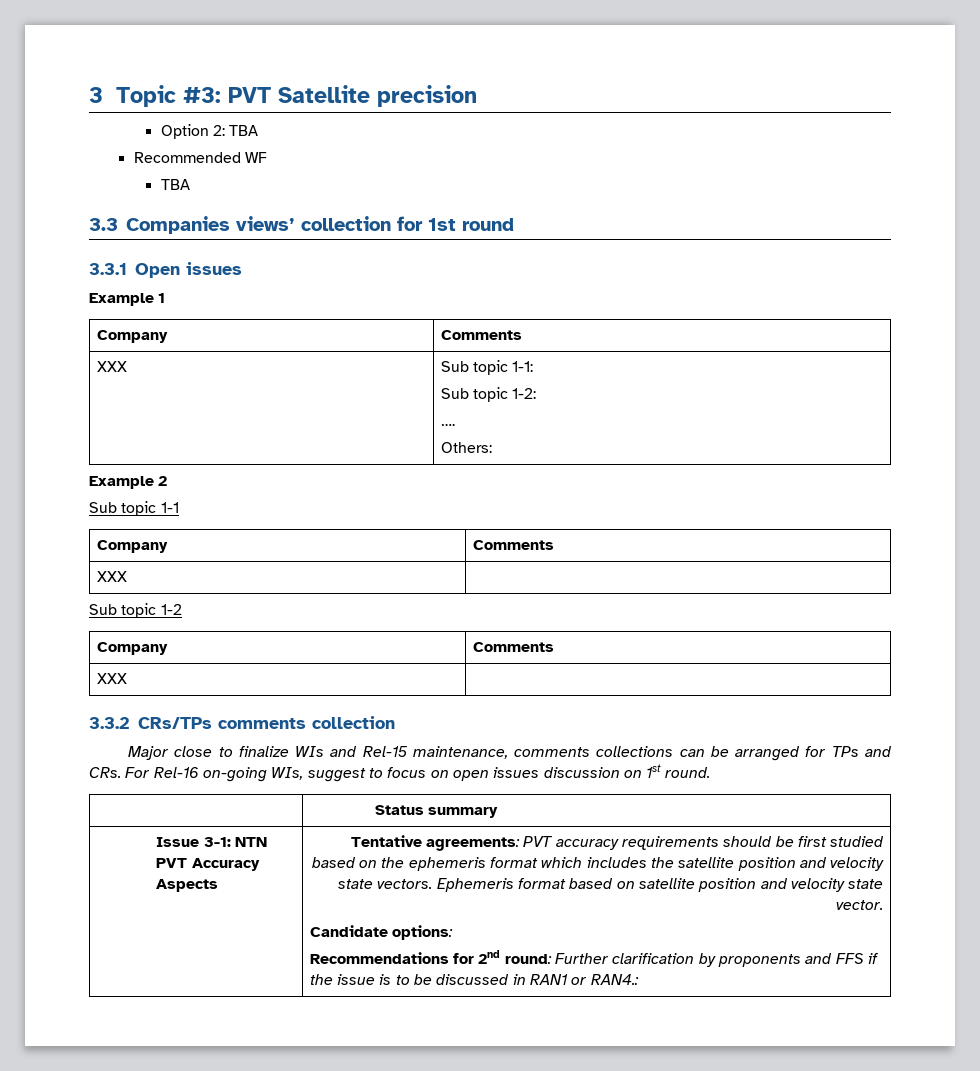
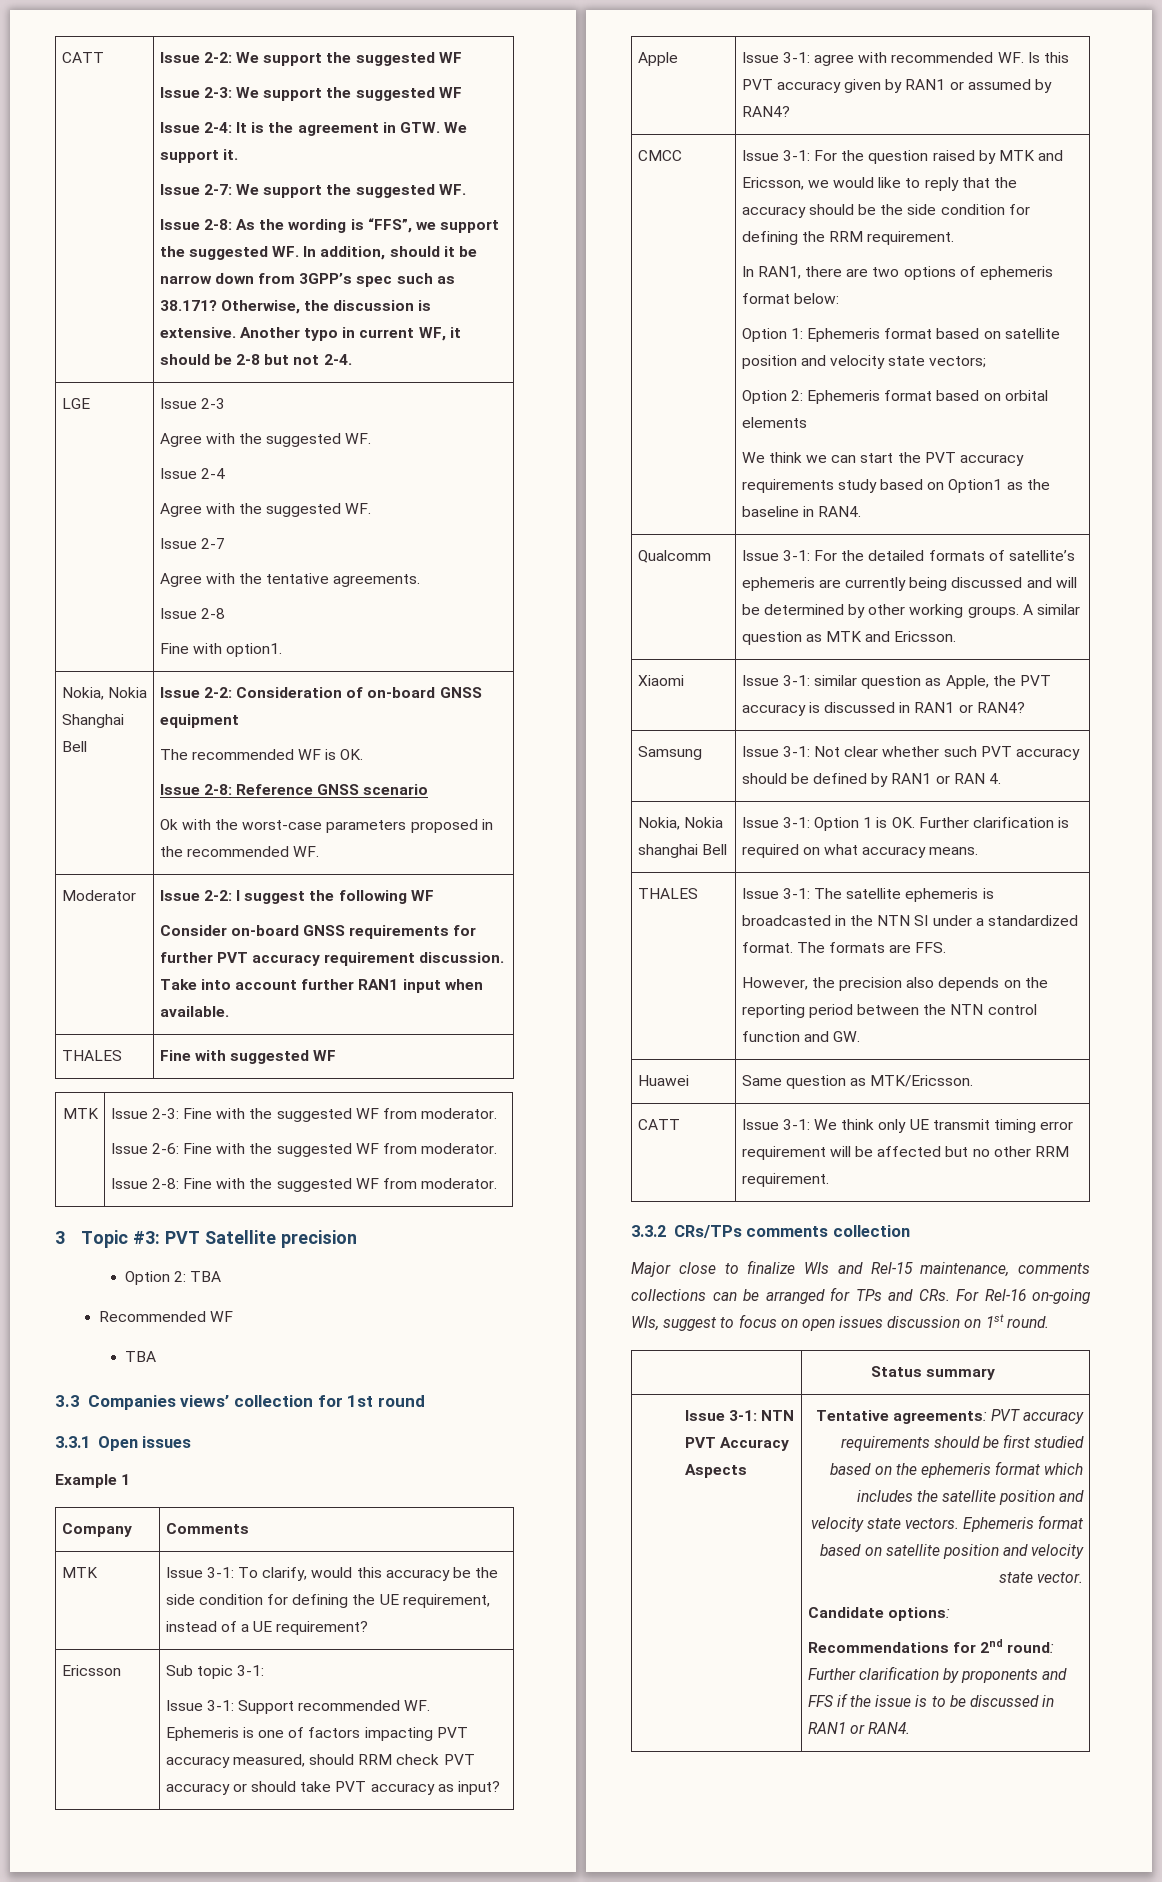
(89, 95) none -> [61,52,104,63] [159,52,462,66] [159,87,462,101] [159,122,468,136] [159,149,238,163] [159,184,466,198] [159,218,500,233] [159,246,477,260] [159,273,455,287] [159,300,432,314] [159,327,461,341] [159,354,352,365] [61,398,90,409] [159,398,225,409] [159,433,372,447] [159,468,225,479] [159,503,372,517] [159,538,225,549] [159,573,421,587] [159,608,225,619] [159,643,283,657] [61,687,147,700] [61,714,124,728] [61,741,87,752] [159,687,482,698] [159,714,239,728] [159,749,364,760] [159,784,429,795] [159,819,493,833] [159,846,320,857] [61,890,136,901] [159,890,434,904] [159,925,477,939] [159,952,505,966] [159,979,483,993] [159,1006,229,1017] [61,1050,122,1061] [159,1050,337,1064] [63,1108,100,1119] [110,1108,498,1122] [110,1143,498,1157] [110,1178,498,1192] CATT | Issue 2-2: We support the suggested WF // Issue 2-3: We support the suggested WF // Issue 2-4: It is the agreement in GTW. We support it. // Issue 2-7: We support the suggested WF. // Issue 2-8: As the wording is “FFS”, we support the suggested WF. In addition, should it be narrow down from 3GPP’s spec such as 38.171? Otherwise, the discussion is extensive. Another typo in current WF, it should be 2-8 but not 2-4. // LGE | Issue 2-3 // Agree with the suggested WF. // Issue 2-4 // Agree with the suggested WF. // Issue 2-7 // Agree with the tentative agreements. // Issue 2-8 // Fine with option1. // Nokia, Nokia Shanghai Bell | Issue 2-2: Consideration of on-board GNSS equipment // The recommended WF is OK. // Issue 2-8: Reference GNSS scenario // Ok with the worst-case parameters proposed in the recommended WF. // Moderator | Issue 2-2: I suggest the following WF // Consider on-board GNSS requirements for further PVT accuracy requirement discussion. Take into account further RAN1 input when available. // THALES | Fine with suggested WF // MTK | Issue 2-3: Fine with the suggested WF from moderator. // Issue 2-6: Fine with the suggested WF from moderator. // Issue 2-8: Fine with the suggested WF from moderator. //
[96,361,127,372] [440,360,534,375] [440,387,537,402] [440,423,455,426] [440,442,492,453] [89,476,168,489] [89,501,179,516] [96,540,168,553] [472,540,554,550] [96,571,127,582] [89,603,182,618] [96,642,168,655] [472,642,554,652] [96,673,127,684] XXX | Sub topic 1-1: // Sub topic 1-2: // …. // Others: // Example 2 // Sub topic 1-1 // Company | Comments // XXX | // Sub topic 1-2 // Company | Comments // XXX | -> [61,1567,98,1578] [165,1567,499,1581] [165,1594,490,1608] [165,1621,369,1635] [61,1665,121,1676] [165,1665,265,1679] [165,1700,431,1714] [165,1727,468,1741] [165,1754,475,1768] [165,1781,500,1795] [637,52,678,66] [741,52,1069,66] [741,79,1052,93] [741,106,790,117] [637,150,682,161] [741,150,1064,164] [741,177,1017,191] [741,204,1030,218] [741,231,955,245] [741,266,1053,280] [741,293,839,304] [741,328,1060,342] [741,355,987,369] [741,390,1048,404] [741,417,807,428] [741,452,1024,466] [741,479,1050,493] [741,506,862,517] [637,550,711,563] [741,550,1075,561] [741,577,1077,591] [741,604,1080,618] [741,631,957,645] [637,675,684,686] [741,675,1051,689] [741,702,1025,716] [637,746,702,760] [741,746,1080,760] [741,773,1001,787] [637,817,723,830] [637,844,727,858] [741,817,1070,831] [741,844,979,858] [637,888,698,899] [741,888,994,902] [741,915,1078,926] [741,942,947,953] [741,977,1048,991] [741,1004,1037,1018] [741,1031,861,1042] [637,1075,689,1086] [741,1075,974,1089] [637,1119,680,1130] [741,1119,1074,1133] [741,1146,1069,1160] [741,1173,829,1187] MTK | Issue 3-1: To clarify, would this accuracy be the side condition for defining the UE requirement, instead of a UE requirement? // Ericsson | Sub topic 3-1: // Issue 3-1: Support recommended WF. Ephemeris is one of factors impacting PVT accuracy measured, should RRM check PVT accuracy or should take PVT accuracy as input? // Apple | Issue 3-1: agree with recommended WF. Is this PVT accuracy given by RAN1 or assumed by RAN4? // CMCC | Issue 3-1: For the question raised by MTK and Ericsson, we would like to reply that the accuracy should be the side condition for defining the RRM requirement. // In RAN1, there are two options of ephemeris format below: // Option 1: Ephemeris format based on satellite position and velocity state vectors; // Option 2: Ephemeris format based on orbital elements // We think we can start the PVT accuracy requirements study based on Option1 as the baseline in RAN4. // Qualcomm | Issue 3-1: For the detailed formats of satellite’s ephemeris are currently being discussed and will be determined by other working groups. A similar question as MTK and Ericsson. // Xiaomi | Issue 3-1: similar question as Apple, the PVT accuracy is discussed in RAN1 or RAN4? // Samsung | Issue 3-1: Not clear whether such PVT accuracy should be defined by RAN1 or RAN 4. // Nokia, Nokia shanghai Bell | Issue 3-1: Option 1 is OK. Further clarification is required on what accuracy means. // THALES | Issue 3-1: The satellite ephemeris is broadcasted in the NTN SI under a standardized format. The formats are FFS. // However, the precision also depends on the reporting period between the NTN control function and GW. // Huawei | Same question as MTK/Ericsson. // CATT | Issue 3-1: We think only UE transmit timing error requirement will be affected but no other RRM requirement.
[590,974,639,985] RAN4.: -> [868,1722,911,1734] RAN4.

